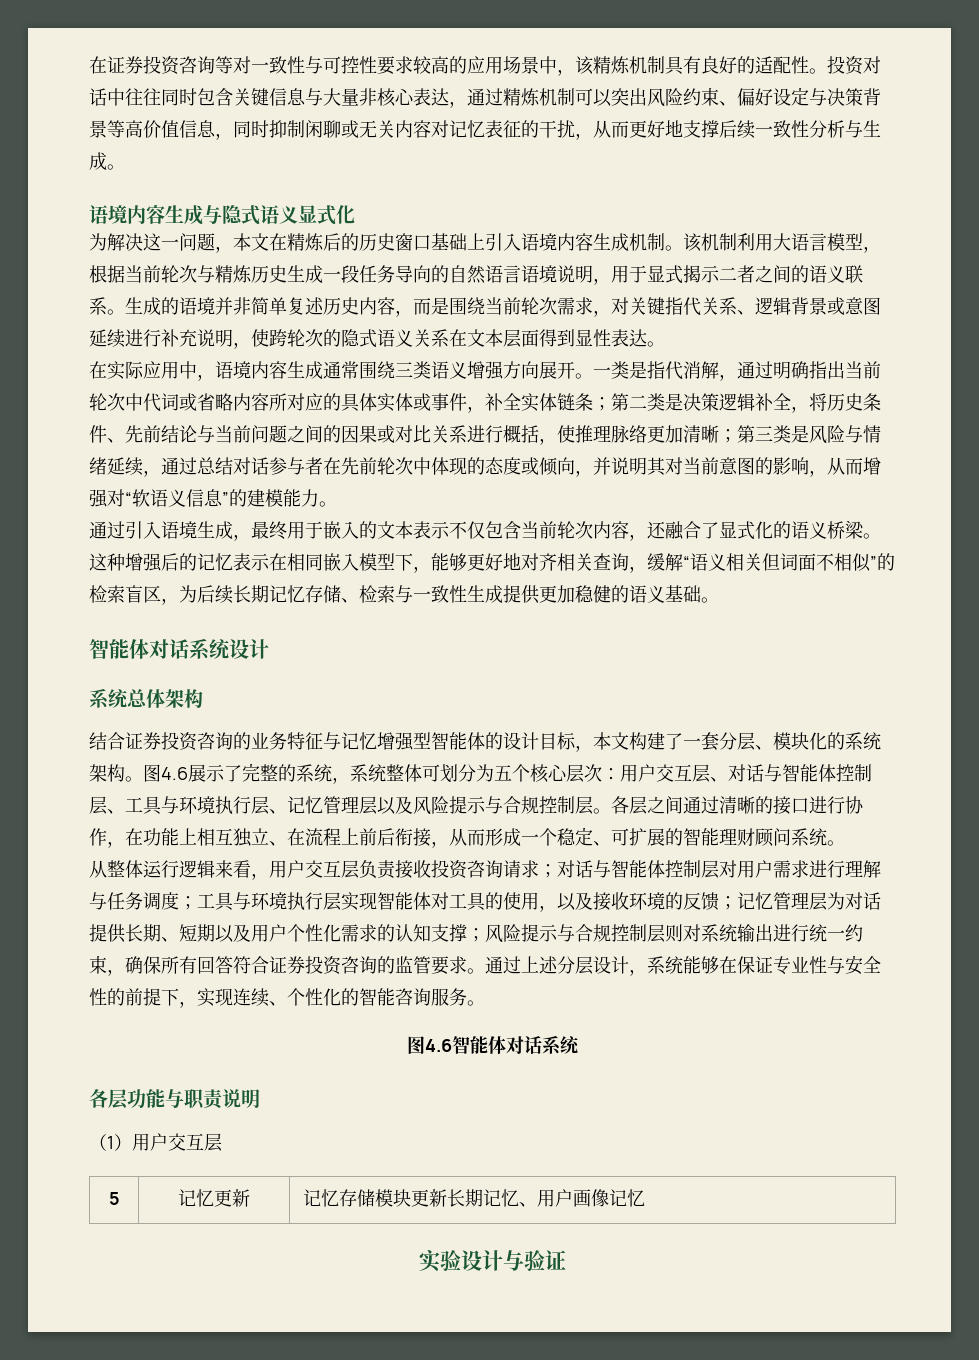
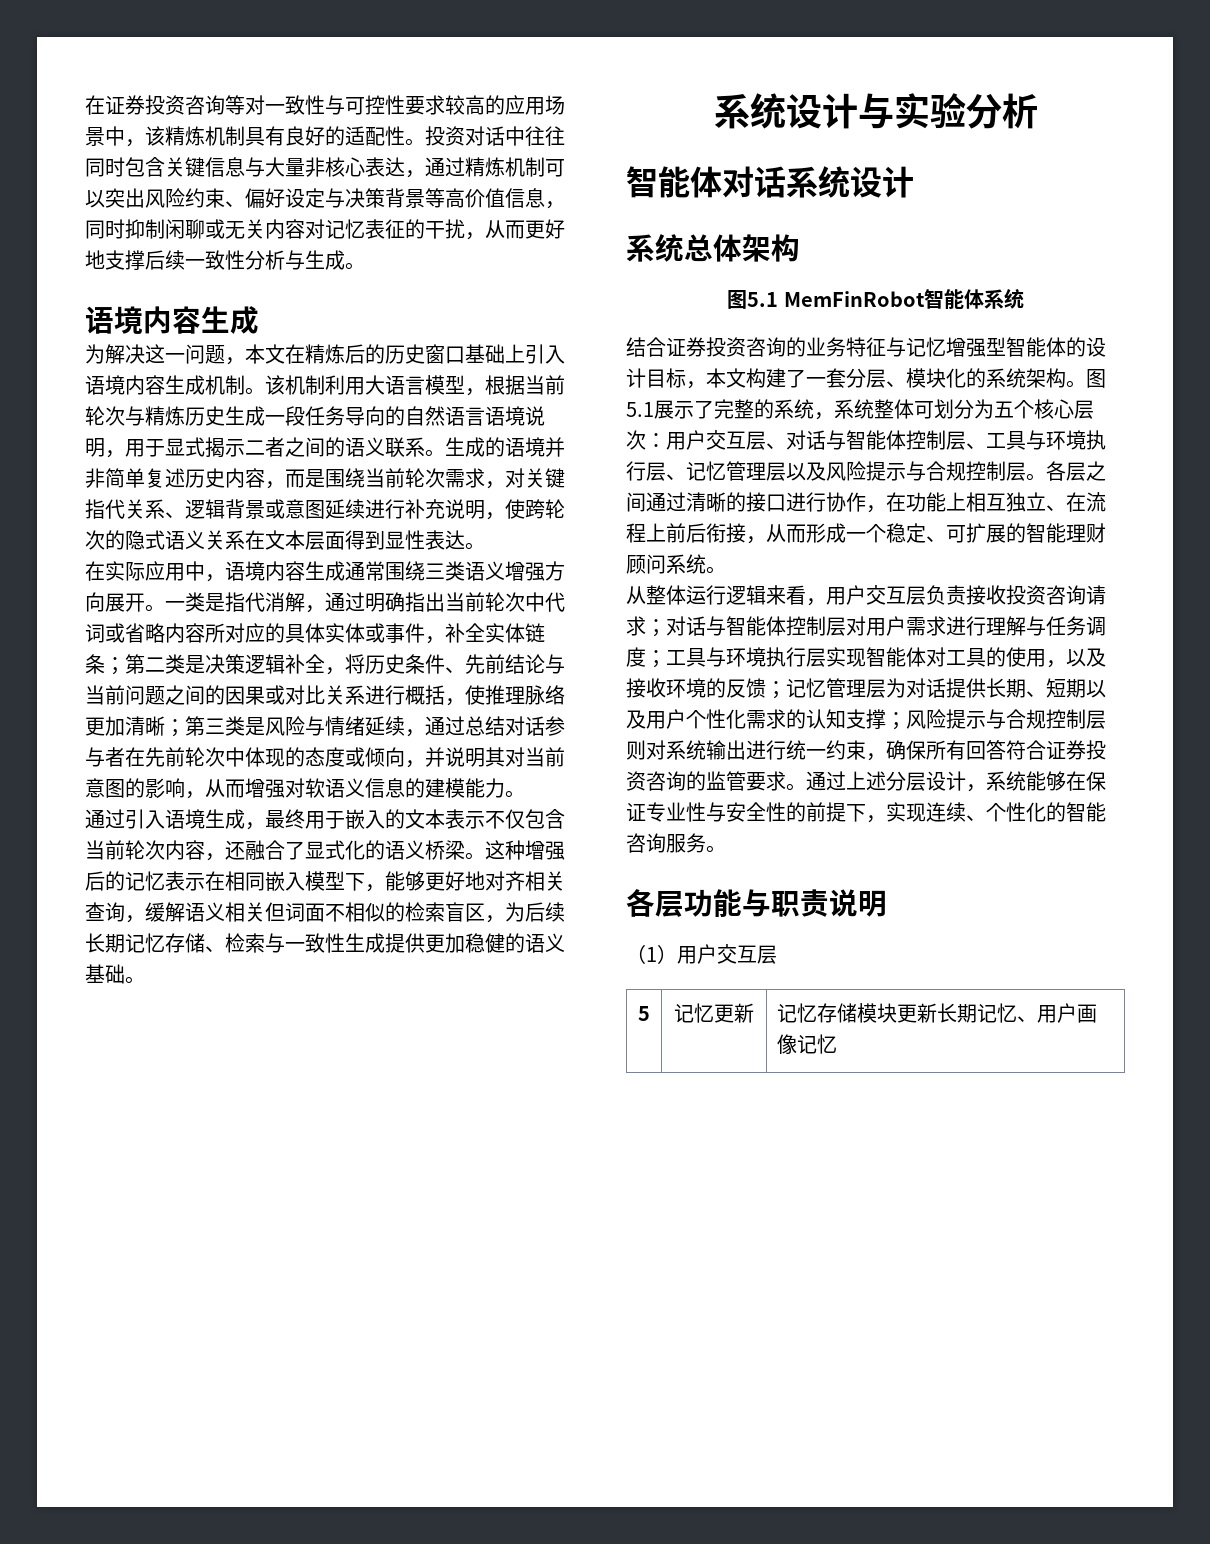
[203,205,355,225] 与隐式语义显式化 -> (259, 320) none
[125,492,132,505] “ -> (305, 788) none
[222,492,229,505] ” -> (405, 788) none
[683,556,690,569] “ -> (185, 912) none
[870,556,877,569] ” -> (385, 912) none
(719, 600) none -> [713,93,1038,129] // 系统设计与实验分析
(203, 698) none -> [727,288,1024,309] // 图5.1 MemFinRobot智能体系统
[161,767,188,780] 4.6 -> [626,402,654,417] 5.1
[407,1035,579,1055] // 图4.6智能体对话系统 -> (726, 849) none
[419,1250,566,1272] // 实验设计与验证 -> (838, 1044) none

